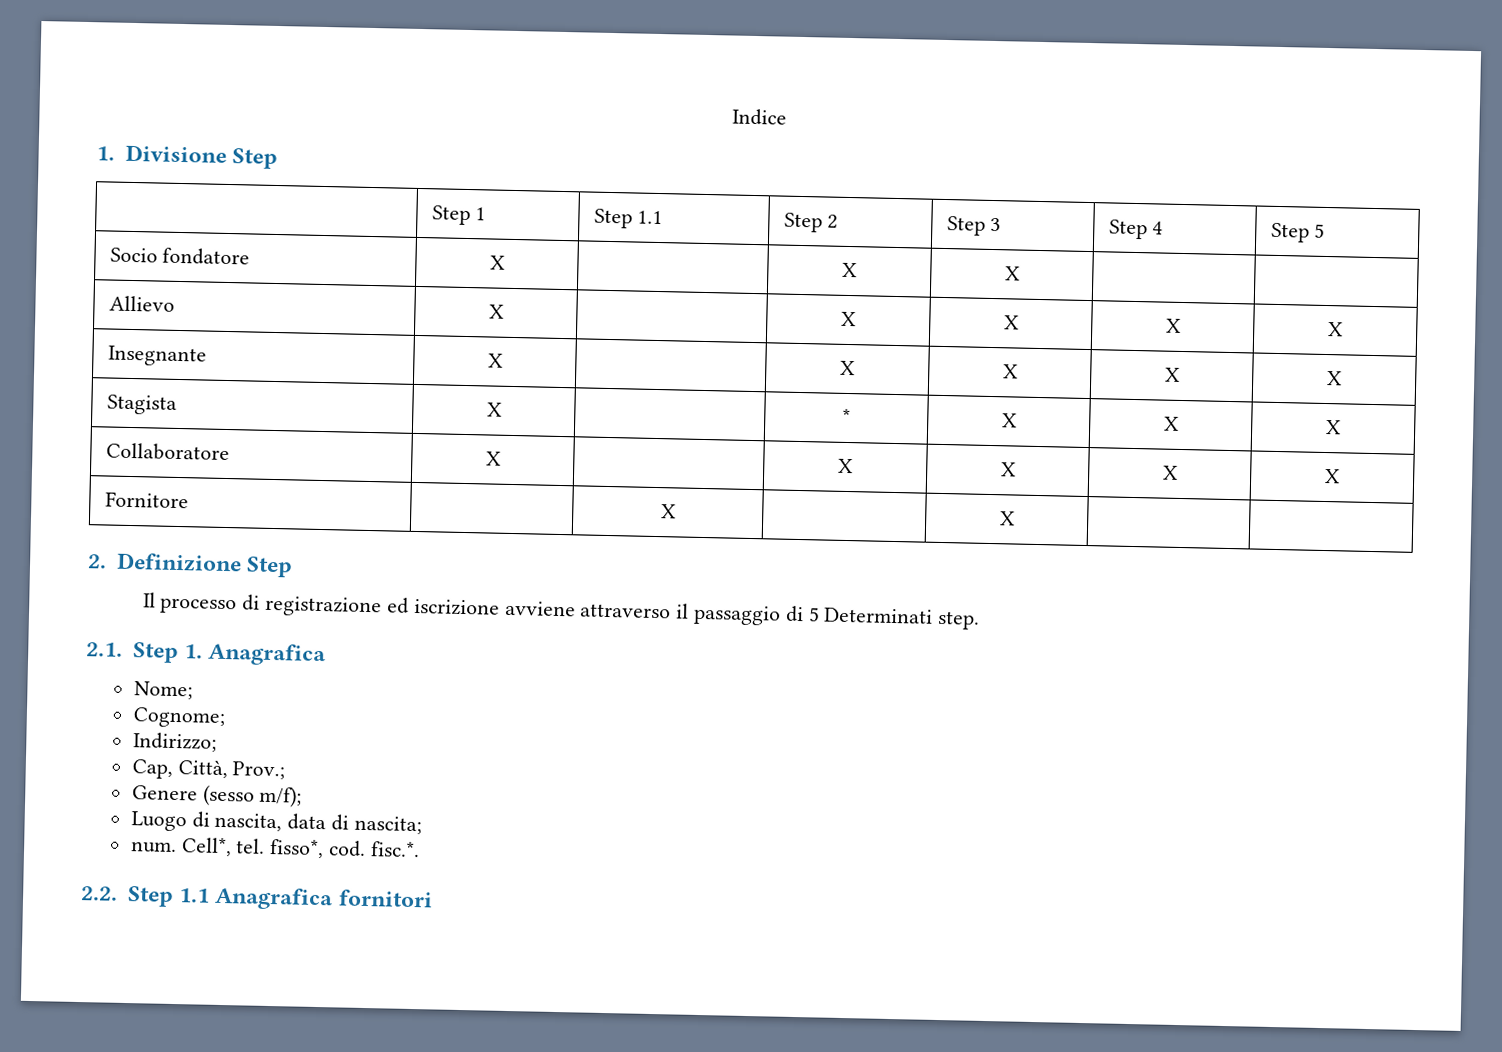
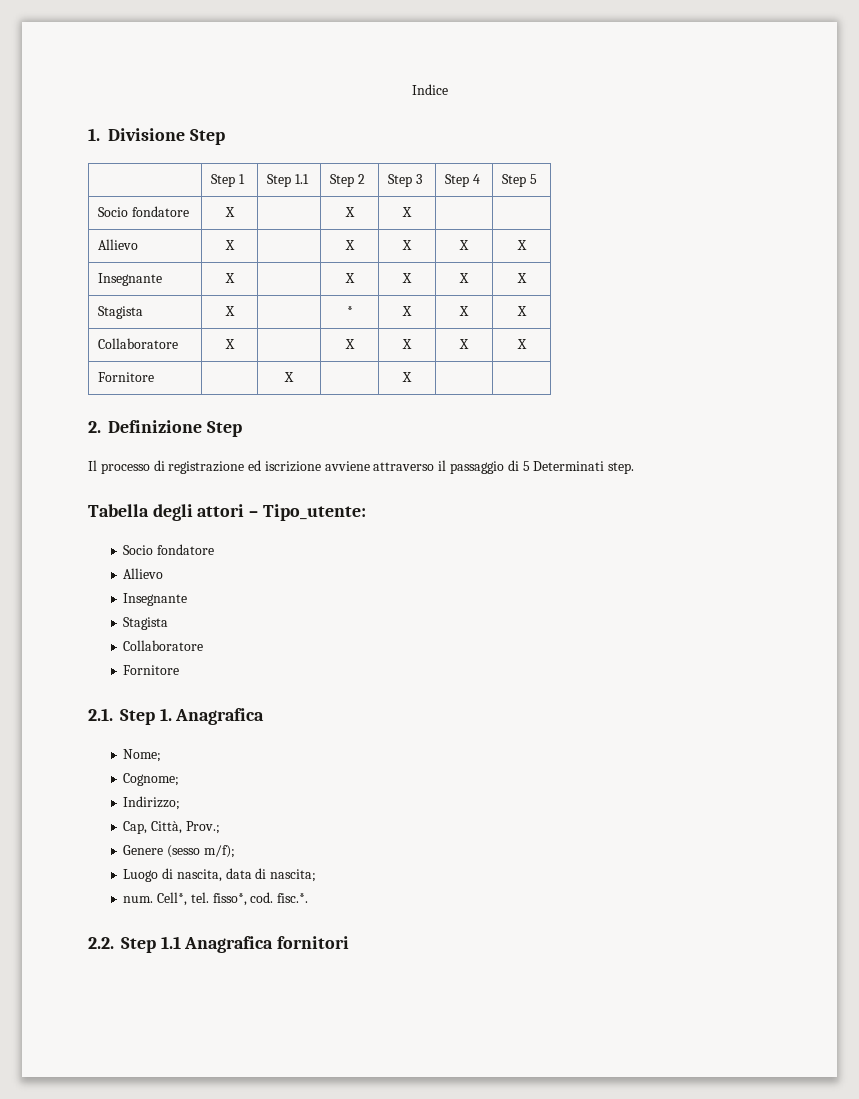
(981, 620) none -> [88,504,366,521] [123,544,214,555] [123,568,164,579] [123,593,188,606] [123,617,169,630] [123,640,204,651] [123,665,180,675] // Tabella degli attori – Tipo_utente: // Socio fondatore // Allievo // Insegnante // Stagista // Collaboratore // Fornitore

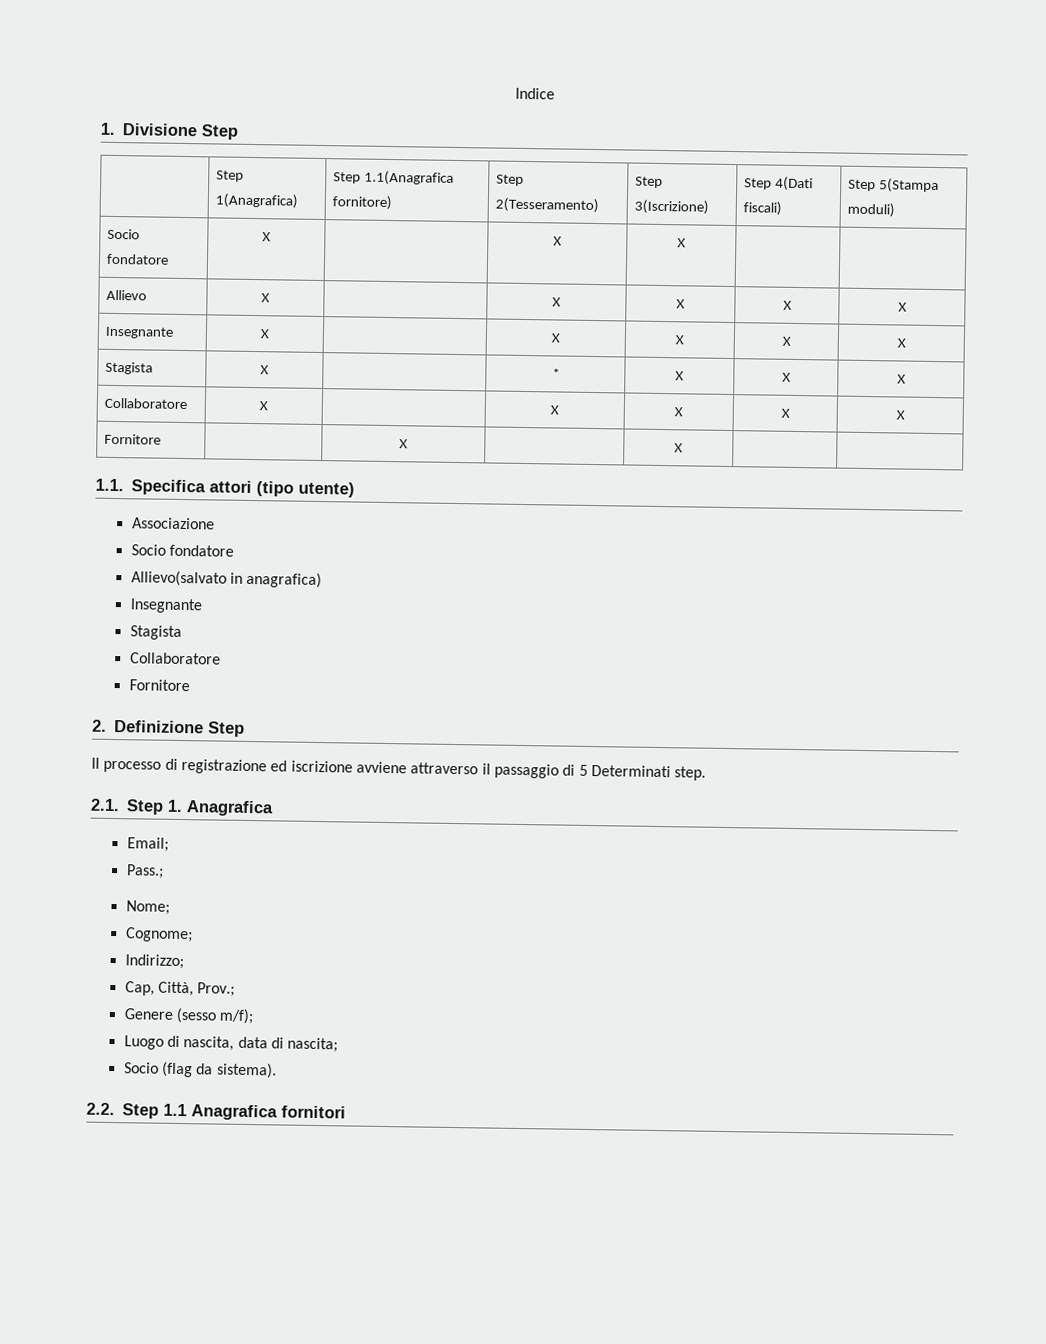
[239,174,246,184] [267,174,310,187] [330,174,366,187] [388,174,423,187] [445,174,481,187] [502,174,538,187] 1 | Step 1.1 | Step 2 | Step 3 | Step 4 | Step 5 -> [214,193,298,209] [332,170,454,186] [331,195,392,211] [495,174,524,186] [494,197,599,214] [634,176,663,188] [633,199,709,215] [743,176,813,192] [742,201,782,216] [847,178,939,194] [846,202,895,218] 1(Anagrafica) | Step 1.1(Anagrafica fornitore) | Step 2(Tesseramento) | Step 3(Iscrizione) | Step 4(Dati fiscali) | Step 5(Stampa moduli)
(412, 377) none -> [95,478,355,498] [131,517,215,530] [130,544,235,557] [130,570,323,589] [129,598,203,614] [129,625,182,640] [129,652,221,665] [128,679,190,692] // 1.1. Specifica attori (tipo utente) // Associazione // Socio fondatore // Allievo(salvato in anagrafica) // Insegnante // Stagista // Collaboratore // Fornitore
[88,504,366,521] [123,544,214,555] [123,568,164,579] [123,593,188,606] [123,617,169,630] [123,640,204,651] [123,665,180,675] // Tabella degli attori – Tipo_utente: // Socio fondatore // Allievo // Insegnante // Stagista // Collaboratore // Fornitore -> (707, 773) none
(265, 716) none -> [126,837,169,852] [125,864,164,879] // Email; // Pass.;
[123,892,309,906] num. Cell*, tel. fisso*, cod. fisc.*. -> [123,1061,277,1079] Socio (flag da sistema).

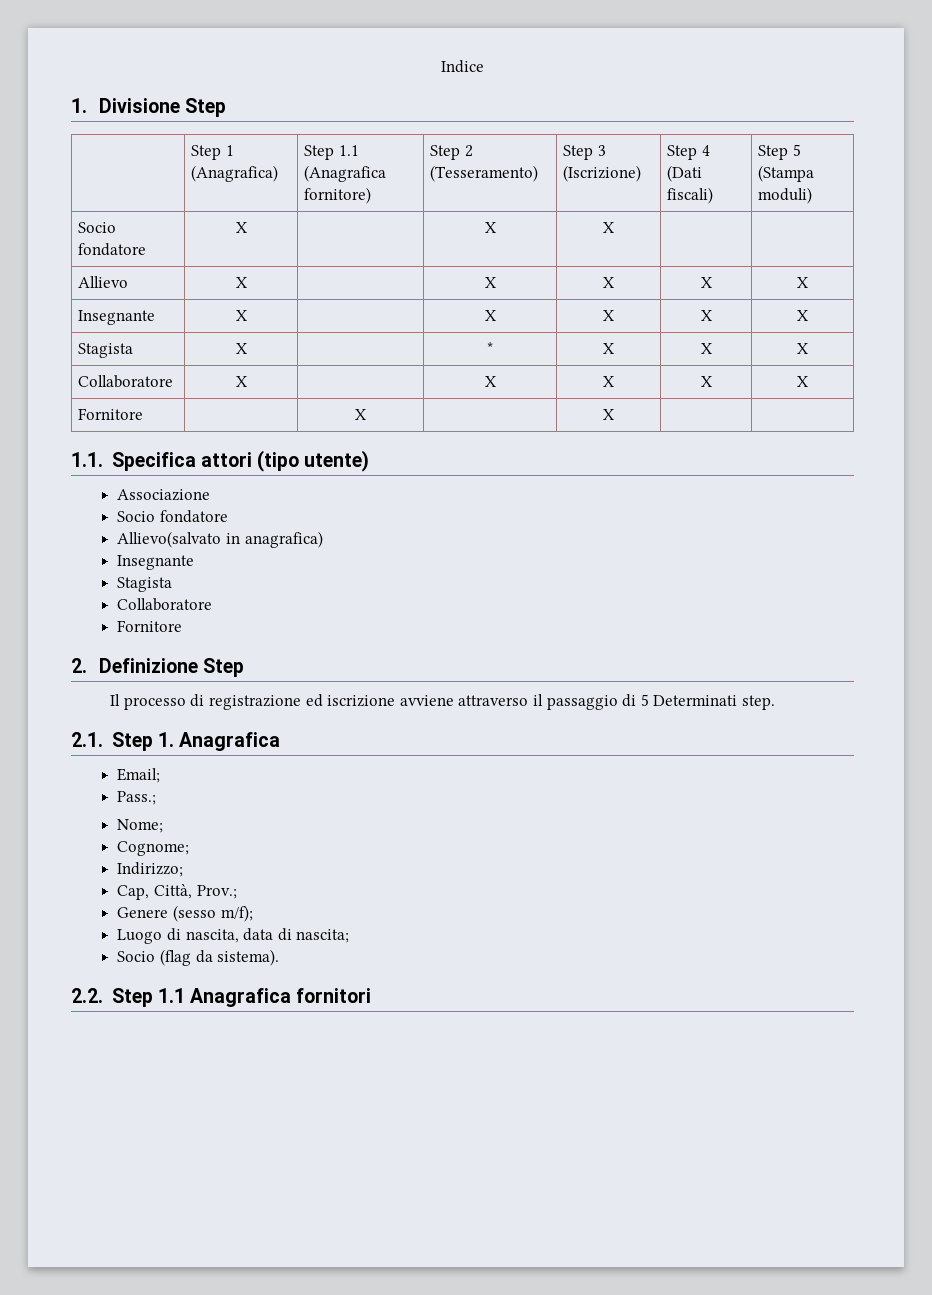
[214,193,298,209] [332,170,454,186] 1(Anagrafica) | Step 1.1(Anagrafica -> [225,145,234,156] [190,165,278,182] [303,145,359,160] [303,165,386,182] 1 (Anagrafica) | Step 1.1 (Anagrafica
[494,197,599,214] [634,176,663,188] [633,199,709,215] [743,176,813,192] 2(Tesseramento) | Step 3(Iscrizione) | Step 4(Dati -> [464,145,473,157] [429,165,538,182] [562,145,606,160] [562,165,641,182] [666,145,710,160] [666,165,702,182] 2 (Tesseramento) | Step 3 (Iscrizione) | Step 4 (Dati
[878,178,939,194] 5(Stampa -> [792,144,801,156] [757,165,814,182] 5 (Stampa

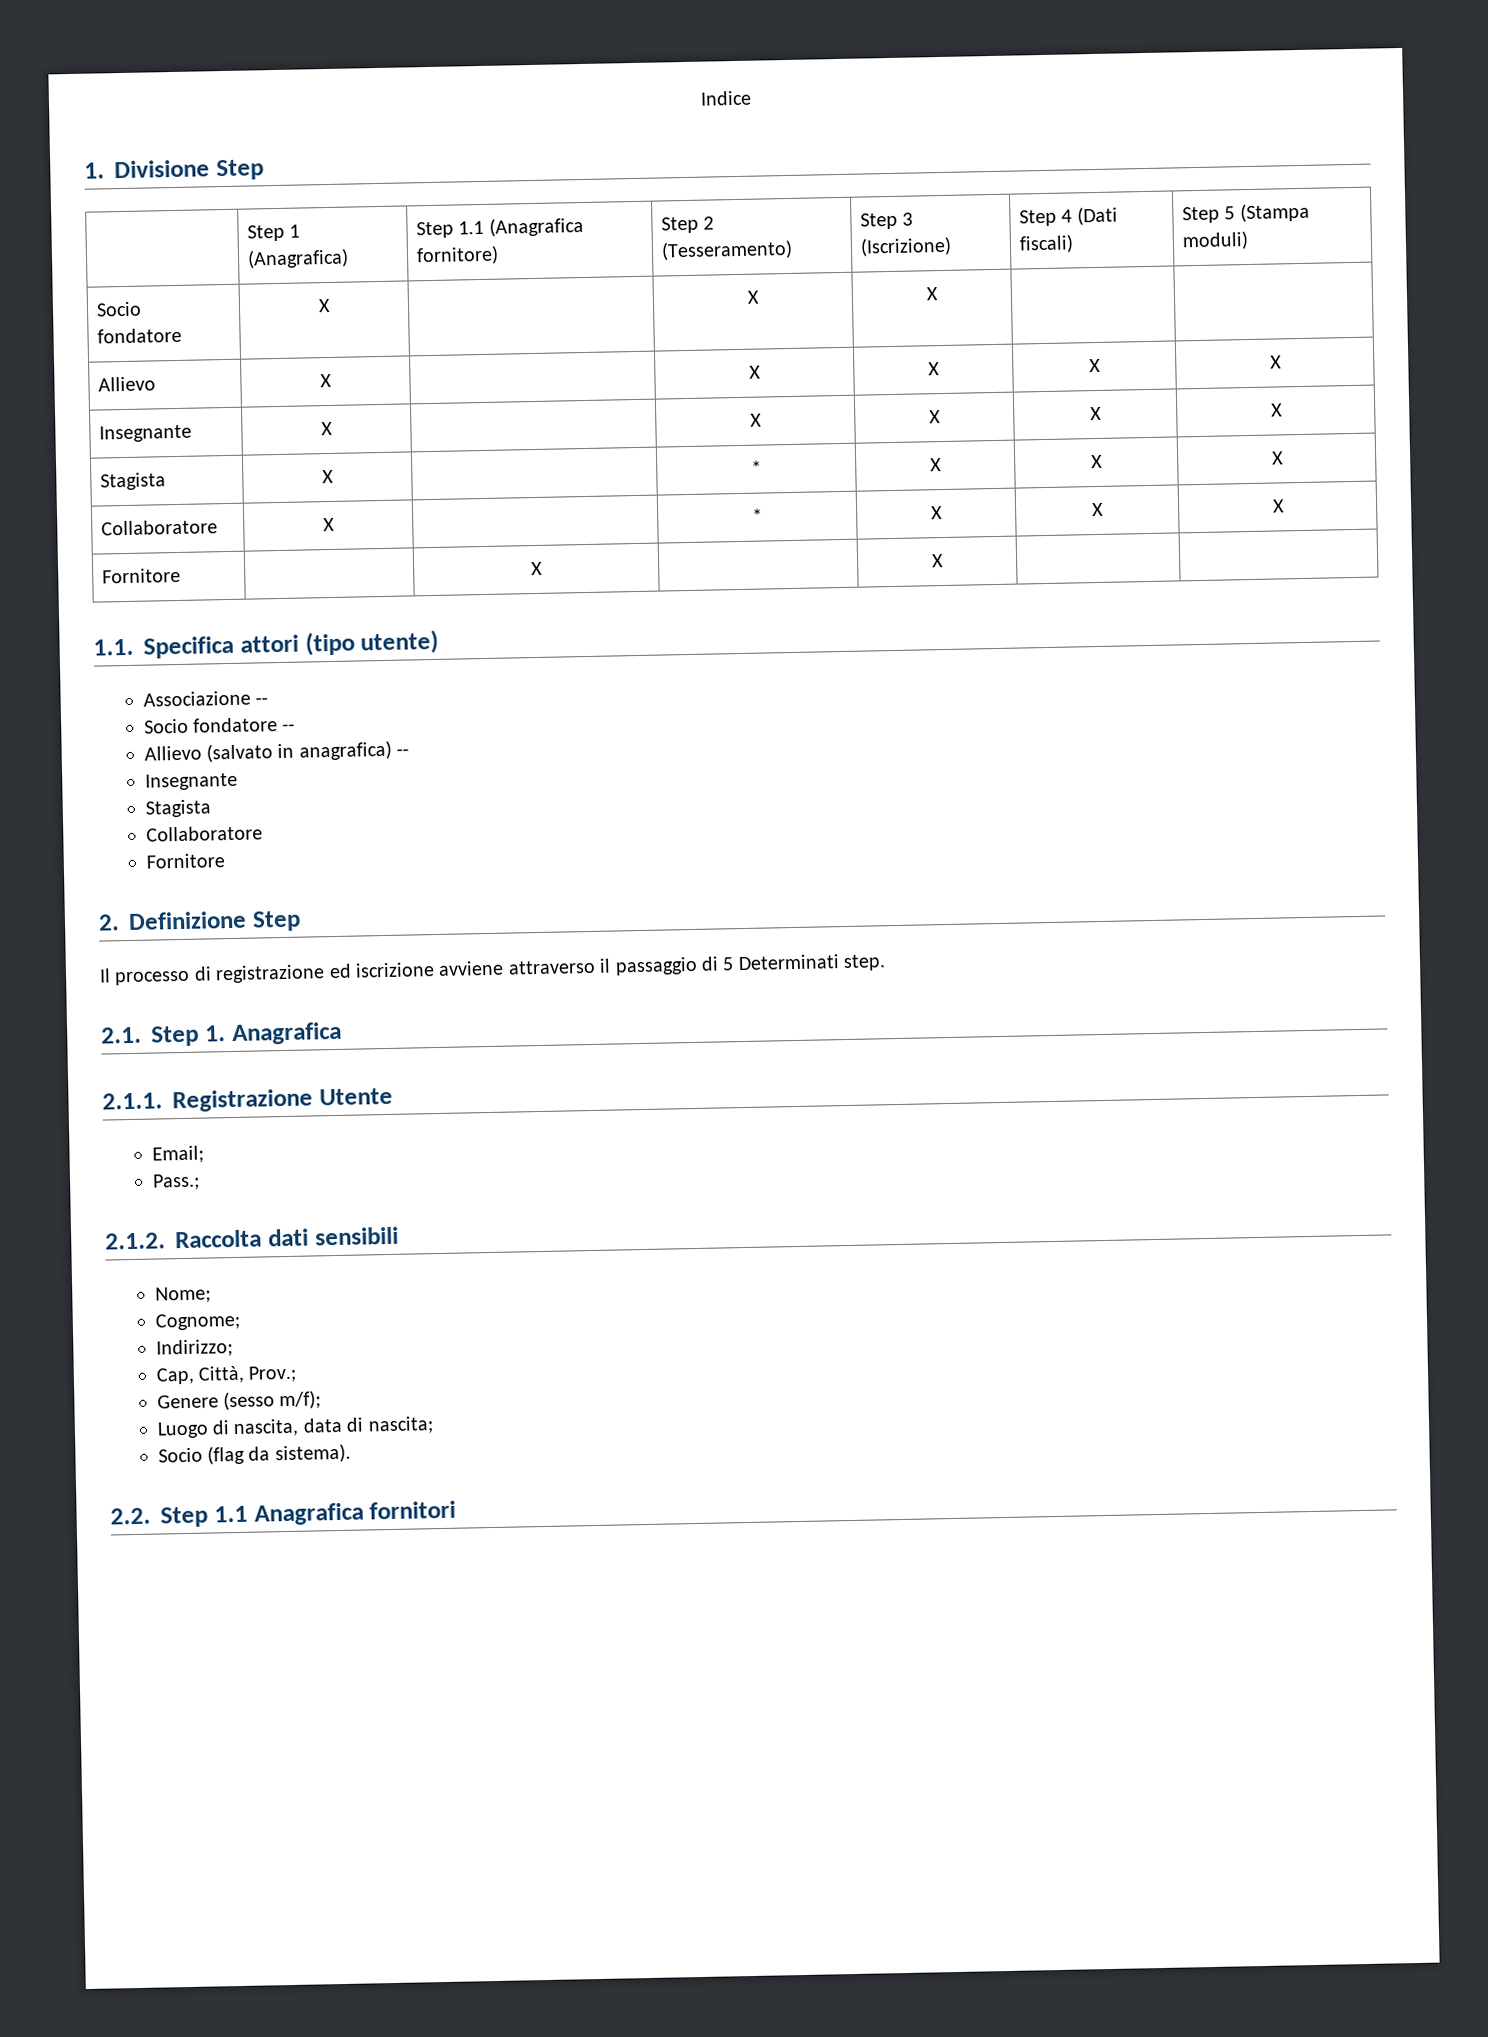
[484,376,496,387] X -> [752,508,763,523] *
[117,510,228,523] [117,531,222,548] // Socio fondatore // Allievo(salvato -> [255,697,269,705] [143,717,296,734] [143,743,274,763] -- // Socio fondatore -- // Allievo (salvato
(323, 539) none -> [396,748,410,756] --
(281, 741) none -> [102,1087,393,1113] // 2.1.1. Registrazione Utente
(157, 798) none -> [105,1226,399,1250] // 2.1.2. Raccolta dati sensibili

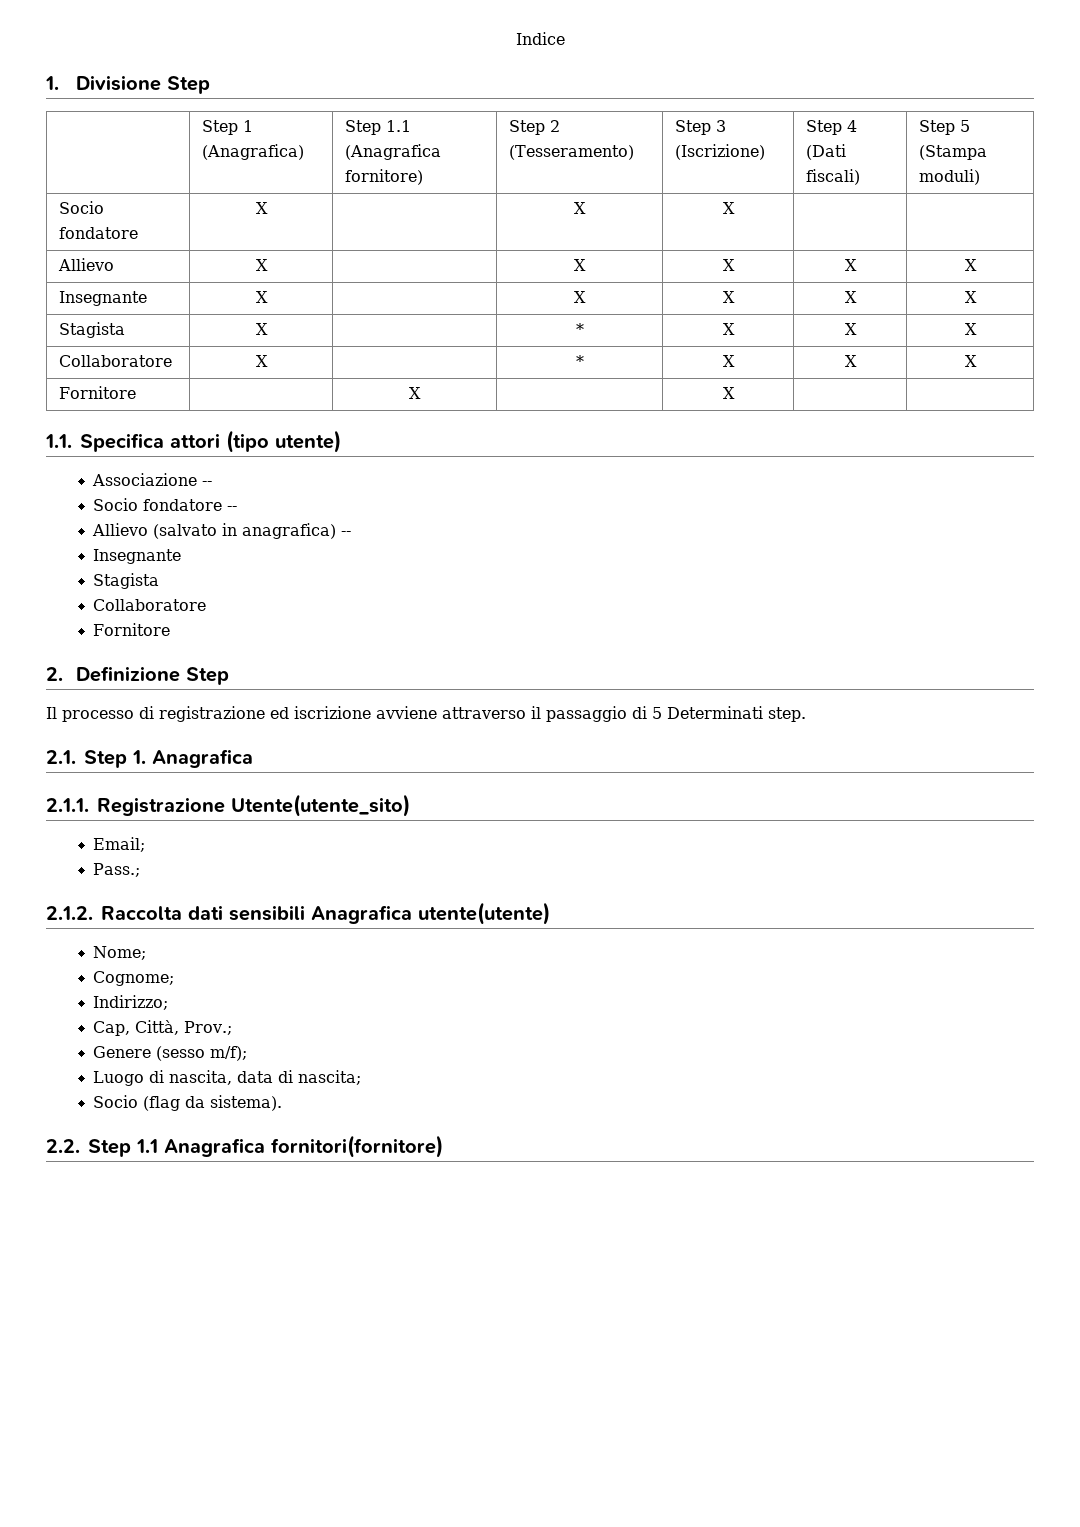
[318,1087,393,1106] Utente -> [231,794,410,817] Utente(utente_sito)
(399, 1236) none -> [311,902,550,925] Anagrafica utente(utente)
[369,1500,457,1520] fornitori -> [271,1135,443,1158] fornitori(fornitore)

